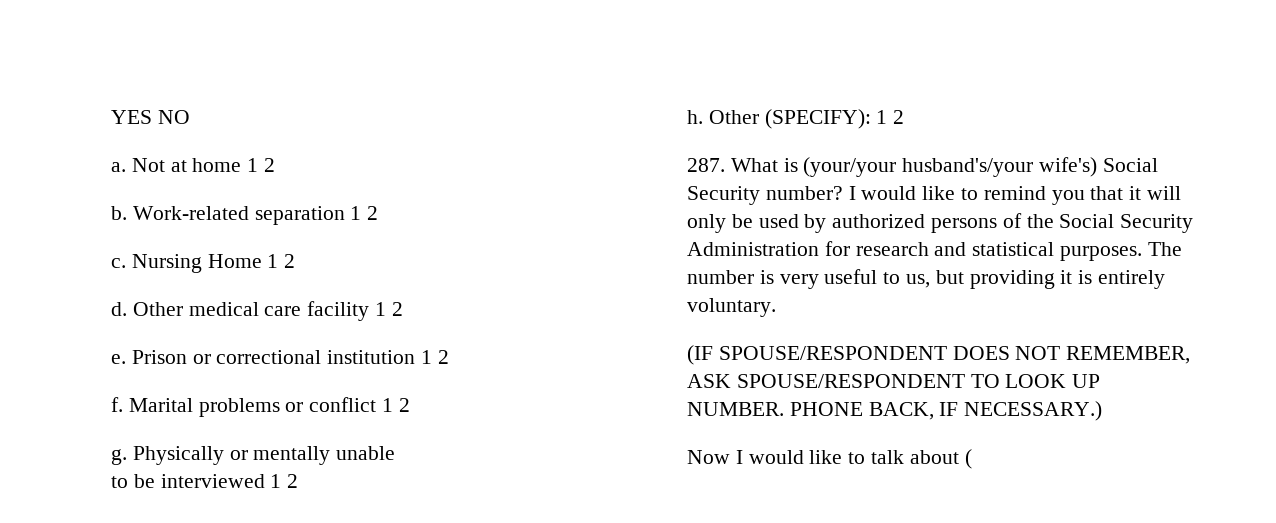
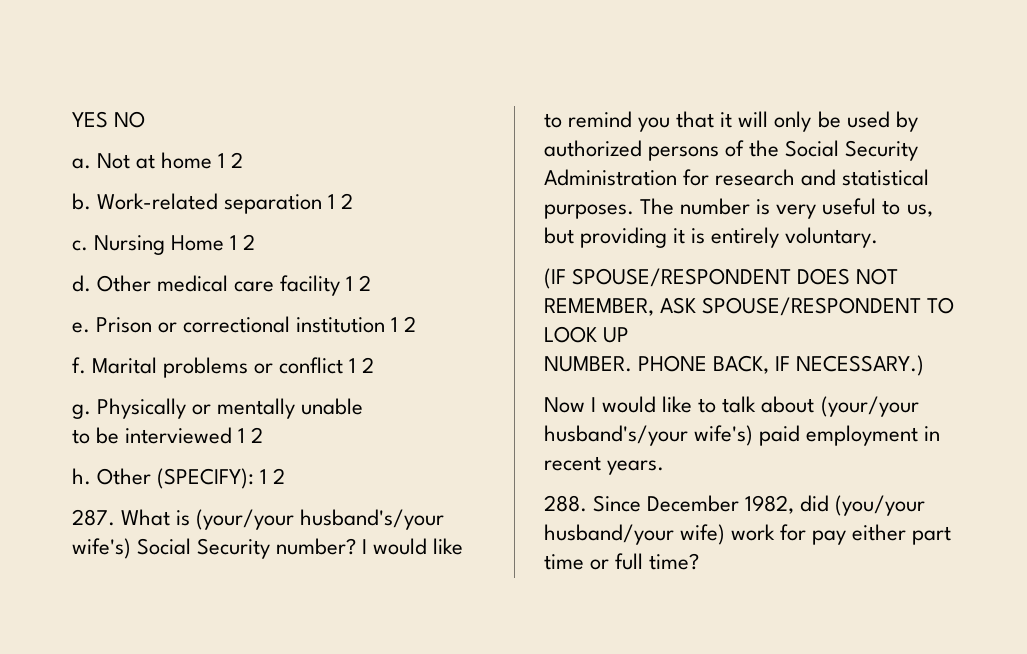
[964,449,972,469] ( -> [820,396,919,417] [544,425,941,446] [544,456,665,475] [544,495,926,516] [544,524,952,545] [544,553,700,570] (your/your husband's/your wife's) paid employment in recent years. // 288. Since December 1982, did (you/your husband/your wife) work for pay either part time or full time?

